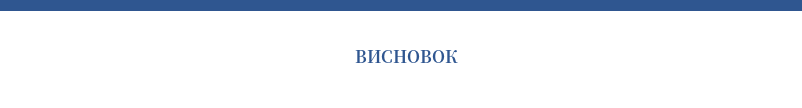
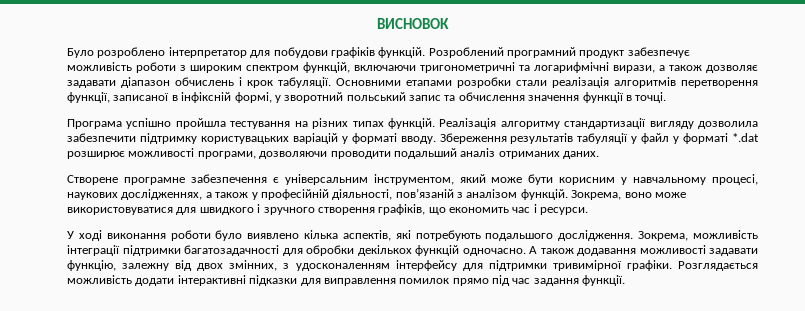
(458, 56) none -> [67,47,690,58] [67,62,758,73] [67,77,758,88] [67,92,667,103] [67,118,758,129] [67,133,760,144] [67,148,599,159] [67,174,758,185] [67,188,686,200] [67,204,589,215] [67,230,758,241] [67,245,758,256] [67,260,758,271] [67,275,626,286] // Було розроблено інтерпретатор для побудови графіків функцій. Розроблений програмний продукт забезпечує можливість роботи з широким спектром функцій, включаючи тригонометричні та логарифмічні вирази, а також дозволяє задавати діапазон обчислень і крок табуляції. Основними етапами розробки стали реалізація алгоритмів перетворення функції, записаної в інфіксній формі, у зворотний польський запис та обчислення значення функції в точці. // Програма успішно пройшла тестування на різних типах функцій. Реалізація алгоритму стандартизації вигляду дозволила забезпечити підтримку користувацьких варіацій у форматі вводу. Збереження результатів табуляції у файл у форматі *.dat розширює можливості програми, дозволяючи проводити подальший аналіз отриманих даних. // Створене програмне забезпечення є універсальним інструментом, який може бути корисним у навчальному процесі, наукових дослідженнях, а також у професійній діяльності, пов’язаній з аналізом функцій. Зокрема, воно може використовуватися для швидкого і зручного створення графіків, що економить час і ресурси. // У ході виконання роботи було виявлено кілька аспектів, які потребують подальшого дослідження. Зокрема, можливість інтеграції підтримки багатозадачності для обробки декількох функцій одночасно. А також додавання можливості задавати функцію, залежну від двох змінних, з удосконаленням інтерфейсу для підтримки тривимірної графіки. Розглядається можливість додати інтерактивні підказки для виправлення помилок прямо під час задання функції.

